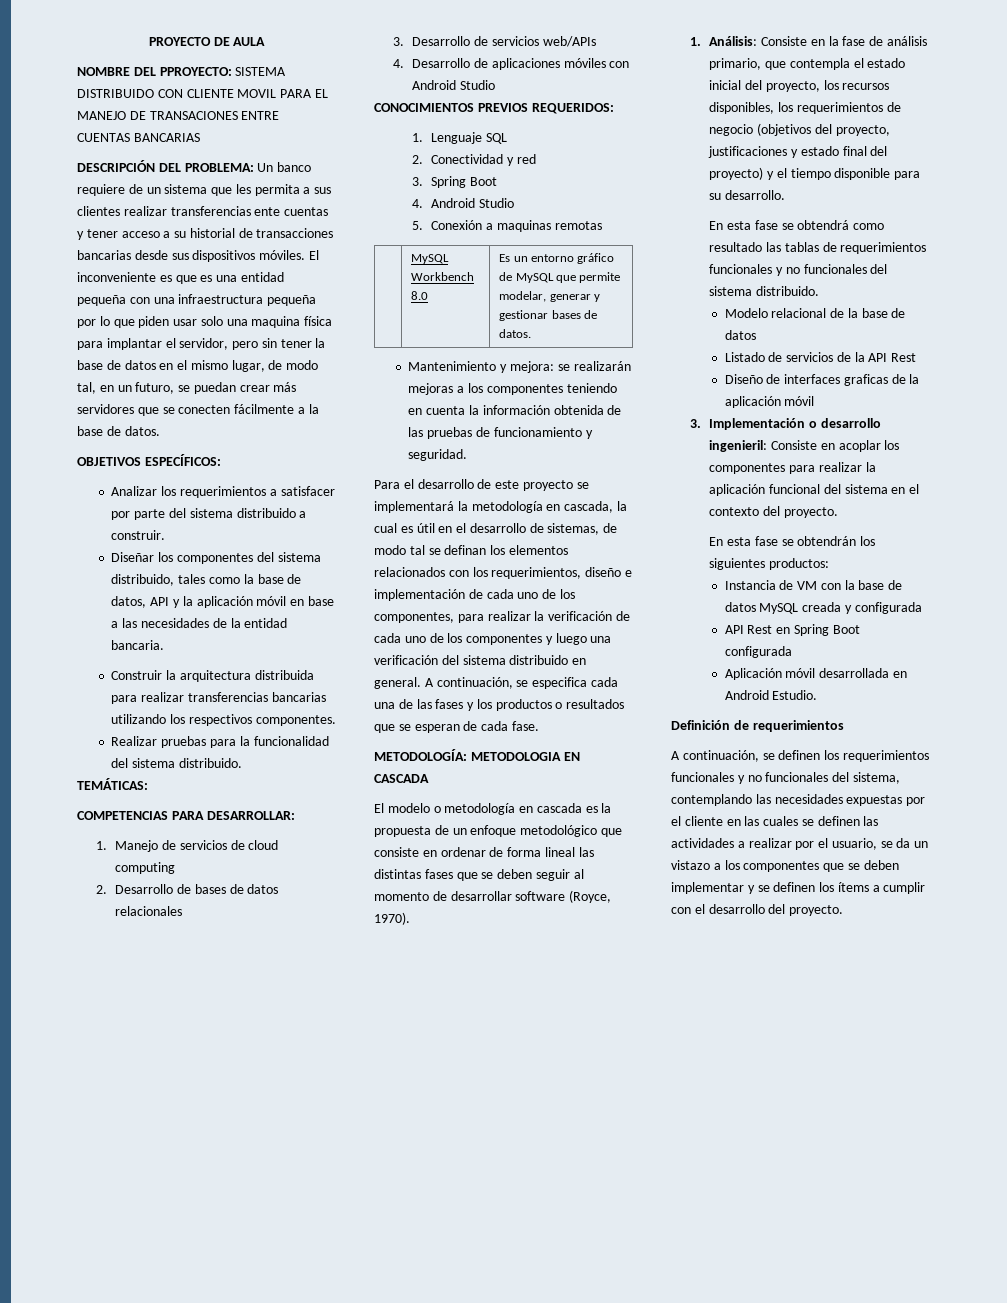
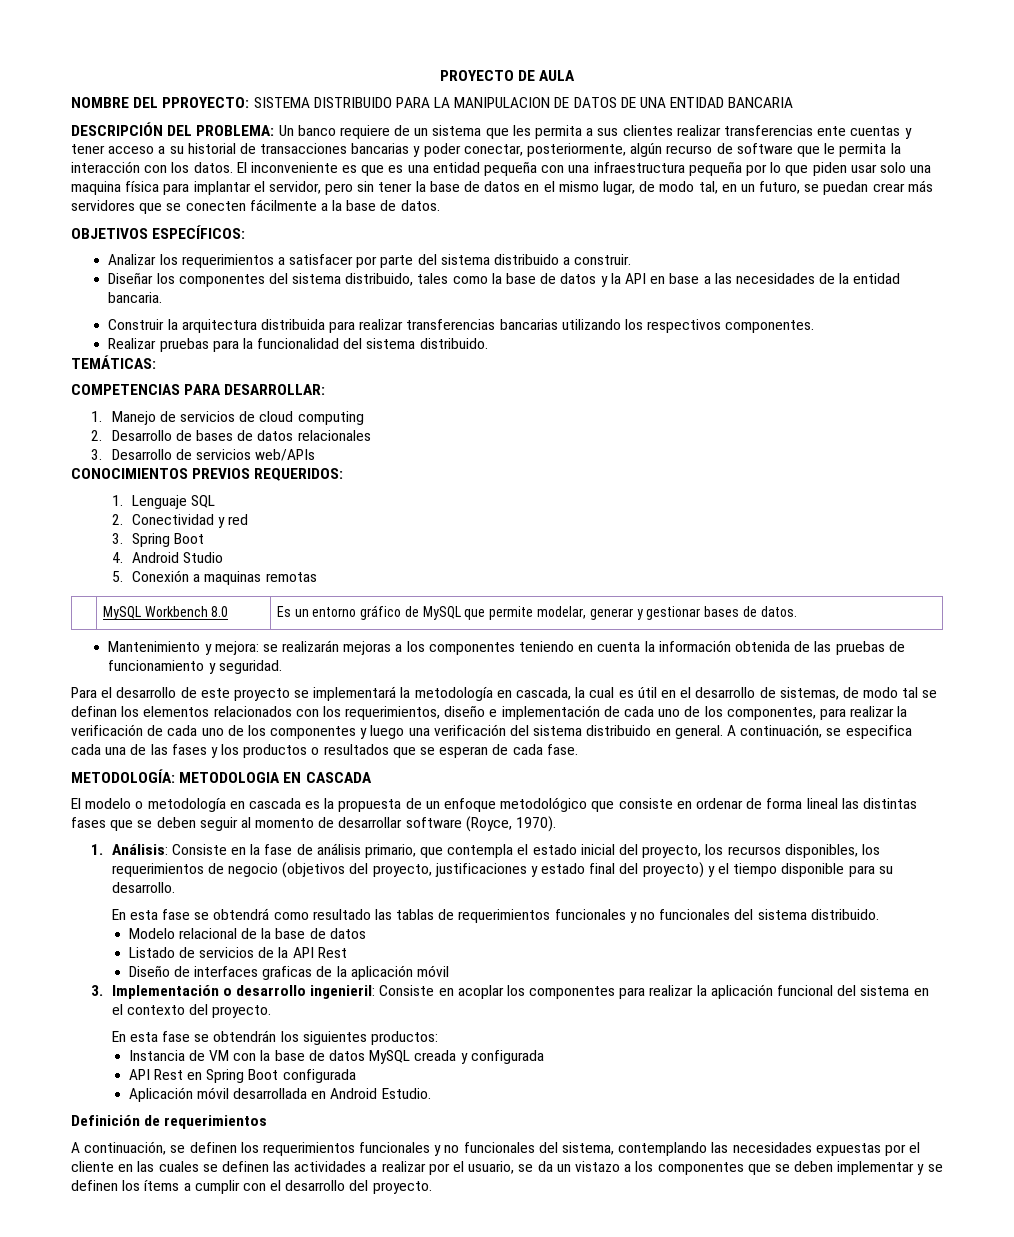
[157,89,328,98] [77,111,280,120] [77,133,200,142] CON CLIENTE MOVIL PARA EL MANEJO DE TRANSACIONES ENTRE CUENTAS BANCARIAS -> [395,97,794,108] PARA LA MANIPULACION DE DATOS DE UNA ENTIDAD BANCARIA
[134,250,306,262] desde sus dispositivos móviles. -> [413,143,901,157] [71,161,233,173] y poder conectar, posteriormente, algún recurso de software que le permita la interacción con los datos.
[111,596,287,608] datos, API y la aplicación móvil -> [560,273,646,287] datos y la API
[393,58,630,70] [412,80,495,90] // 4. Desarrollo de aplicaciones móviles con Android Studio -> (316, 455) none

